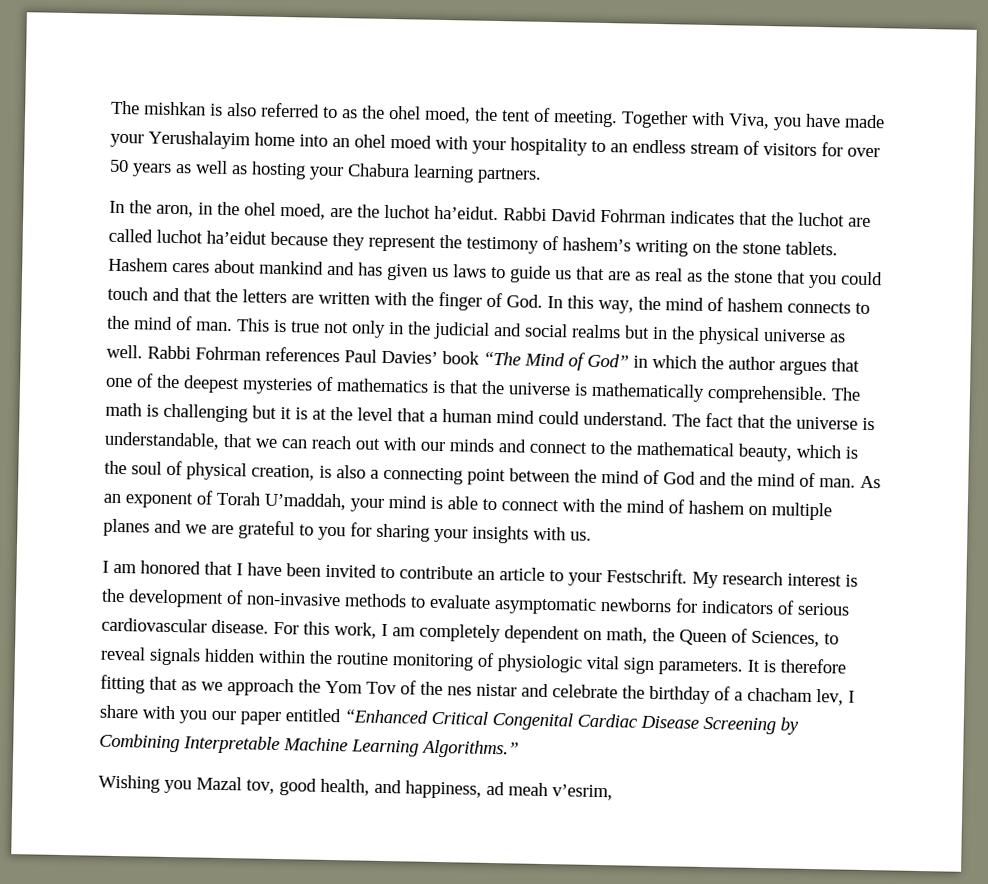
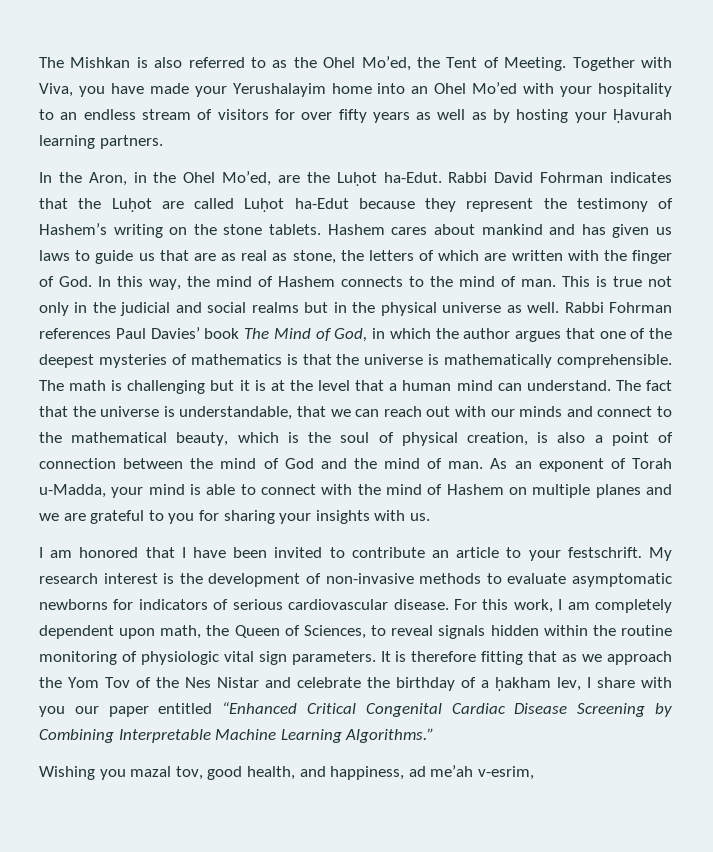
[111,100,206,116] The mishkan -> [39,57,131,68] The Mishkan
[389,105,618,128] ohel moed, the tent of meeting. -> [323,56,567,71] Ohel Mo’ed, the Tent of Meeting.
[354,134,432,149] ohel moed -> [434,82,518,94] Ohel Mo’ed
[109,159,129,173] 50 -> [338,109,367,123] fifty
(248, 170) none -> [493,109,511,123] by
[347,163,410,178] Chabura -> [613,109,672,123] Ḥavurah
[156,201,499,221] aron, in the ohel moed, are the luchot ha’eidut. -> [88,171,442,186] Aron, in the Ohel Mo’ed, are the Luḥot ha-Edut.
[798,212,845,227] luchot -> [111,198,152,212] Luḥot
[156,229,267,245] luchot ha’eidut -> [244,198,349,212] Luḥot ha-Edut
[562,237,631,252] hashem’s -> [39,223,107,235] Hashem’s
[707,268,883,289] [107,286,287,304] the stone that you could touch and that the letters -> [292,250,480,264] stone, the letters of which
[727,298,784,313] hashem -> [278,276,335,287] Hashem
[483,351,521,366] “The -> [244,328,269,339] The
[587,353,629,368] God” -> [334,328,368,342] God,
[538,410,580,425] could -> [497,383,522,391] can
[383,466,506,486] connecting point -> [611,432,673,446] [39,458,116,469] point of connection
[264,492,346,511] U’maddah, -> [39,484,106,498] u-Madda,
[688,500,745,515] hashem -> [446,484,504,495] Hashem
[606,568,688,584] Festschrift. -> [567,547,642,558] festschrift.
[583,630,602,641] on -> [119,628,156,639] upon
[447,683,517,697] nes nistar -> [185,677,259,688] Nes Nistar
[747,687,813,702] chacham -> [495,677,551,691] ḥakham
[196,776,242,791] Mazal -> [130,766,172,777] mazal
[508,782,613,801] meah v’esrim, -> [430,765,534,780] me’ah v-esrim,

